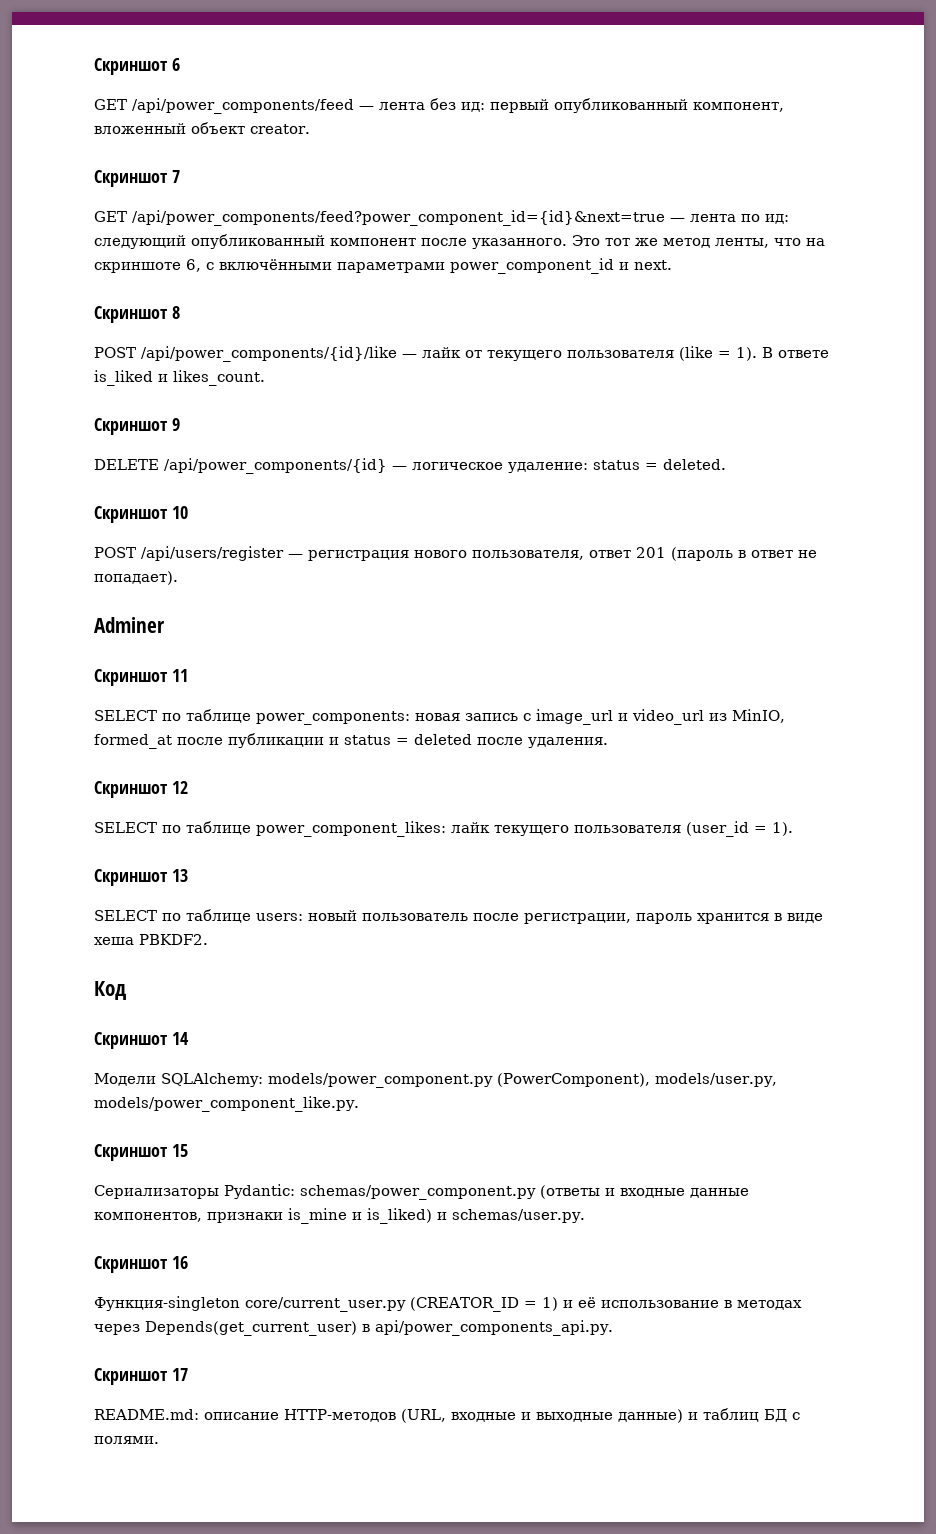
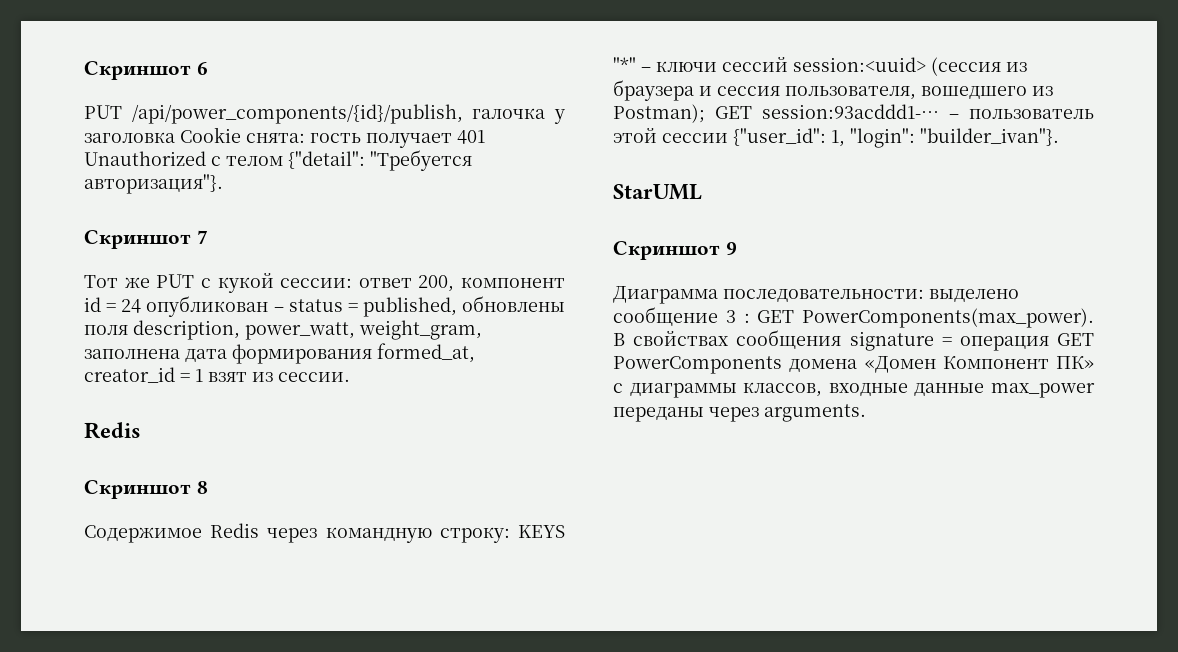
[94,98,784,114] [94,122,310,134] [94,170,180,187] [94,210,789,226] [94,234,825,249] [94,258,672,274] [94,306,180,323] [94,346,829,362] [94,370,265,386] [94,418,180,435] [94,458,726,474] [94,506,188,523] [94,546,817,561] [94,571,178,585] [94,617,165,633] [94,669,188,686] [94,709,785,725] [94,733,608,749] [94,781,188,798] [94,821,793,837] [94,869,188,886] [94,909,823,924] [94,934,208,945] [94,981,126,1000] [94,1032,189,1049] [94,1073,777,1088] [94,1096,359,1112] [94,1144,188,1161] [94,1184,749,1200] [94,1208,585,1224] [94,1256,188,1273] [94,1296,802,1312] [94,1320,613,1336] [94,1368,188,1385] [94,1408,800,1423] [94,1436,159,1444] GET /api/power_components/feed — лента без ид: первый опубликованный компонент, вложенный объект creator. // Скриншот 7 // GET /api/power_components/feed?power_component_id={id}&next=true — лента по ид: следующий опубликованный компонент после указанного. Это тот же метод ленты, что на скриншоте 6, с включёнными параметрами power_component_id и next. // Скриншот 8 // POST /api/power_components/{id}/like — лайк от текущего пользователя (like = 1). В ответе is_liked и likes_count. // Скриншот 9 // DELETE /api/power_components/{id} — логическое удаление: status = deleted. // Скриншот 10 // POST /api/users/register — регистрация нового пользователя, ответ 201 (пароль в ответ не попадает). // Adminer // Скриншот 11 // SELECT по таблице power_components: новая запись с image_url и video_url из MinIO, formed_at после публикации и status = deleted после удаления. // Скриншот 12 // SELECT по таблице power_component_likes: лайк текущего пользователя (user_id = 1). // Скриншот 13 // SELECT по таблице users: новый пользователь после регистрации, пароль хранится в виде хеша PBKDF2. // Код // Скриншот 14 // Модели SQLAlchemy: models/power_component.py (PowerComponent), models/user.py, models/power_component_like.py. // Скриншот 15 // Сериализаторы Pydantic: schemas/power_component.py (ответы и входные данные компонентов, признаки is_mine и is_liked) и schemas/user.py. // Скриншот 16 // Функция-singleton core/current_user.py (CREATOR_ID = 1) и её использование в методах через Depends(get_current_user) в api/power_components_api.py. // Скриншот 17 // README.md: описание HTTP-методов (URL, входные и выходные данные) и таблиц БД с полями. -> [84,104,565,124] [84,127,485,148] [84,150,472,171] [84,174,223,194] [84,230,208,249] [84,273,565,293] [84,296,565,317] [84,320,482,340] [84,343,475,364] [84,367,350,383] [84,422,141,439] [84,480,208,499] [84,523,565,543] [613,57,1027,76] [613,80,1053,101] [613,104,1094,123] [613,128,1059,148] [613,184,702,200] [613,241,737,260] [613,286,1019,304] [613,307,1094,328] [613,330,1094,351] [613,356,1094,374] [613,382,1095,398] [613,404,866,422] PUT /api/power_components/{id}/publish, галочка у заголовка Cookie снята: гость получает 401 Unauthorized с телом {"detail": "Требуется авторизация"}. // Скриншот 7 // Тот же PUT с кукой сессии: ответ 200, компонент id = 24 опубликован – status = published, обновлены поля description, power_watt, weight_gram, заполнена дата формирования formed_at, creator_id = 1 взят из сессии. // Redis // Скриншот 8 // Содержимое Redis через командную строку: KEYS "*" – ключи сессий session:<uuid> (сессия из браузера и сессия пользователя, вошедшего из Postman); GET session:93acddd1-… – пользователь этой сессии {"user_id": 1, "login": "builder_ivan"}. // StarUML // Скриншот 9 // Диаграмма последовательности: выделено сообщение 3 : GET PowerComponents(max_power). В свойствах сообщения signature = операция GET PowerComponents домена «Домен Компонент ПК» с диаграммы классов, входные данные max_power переданы через arguments.

